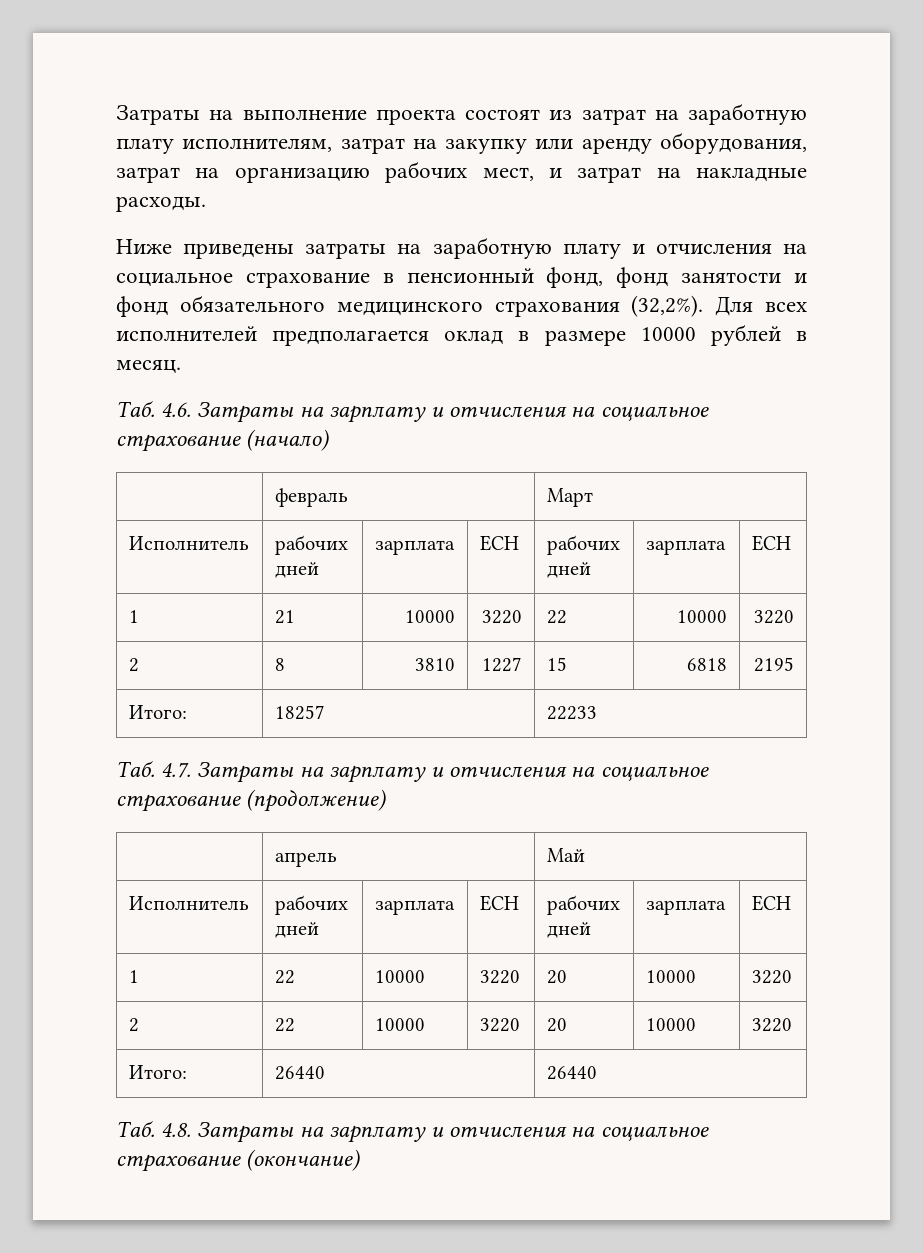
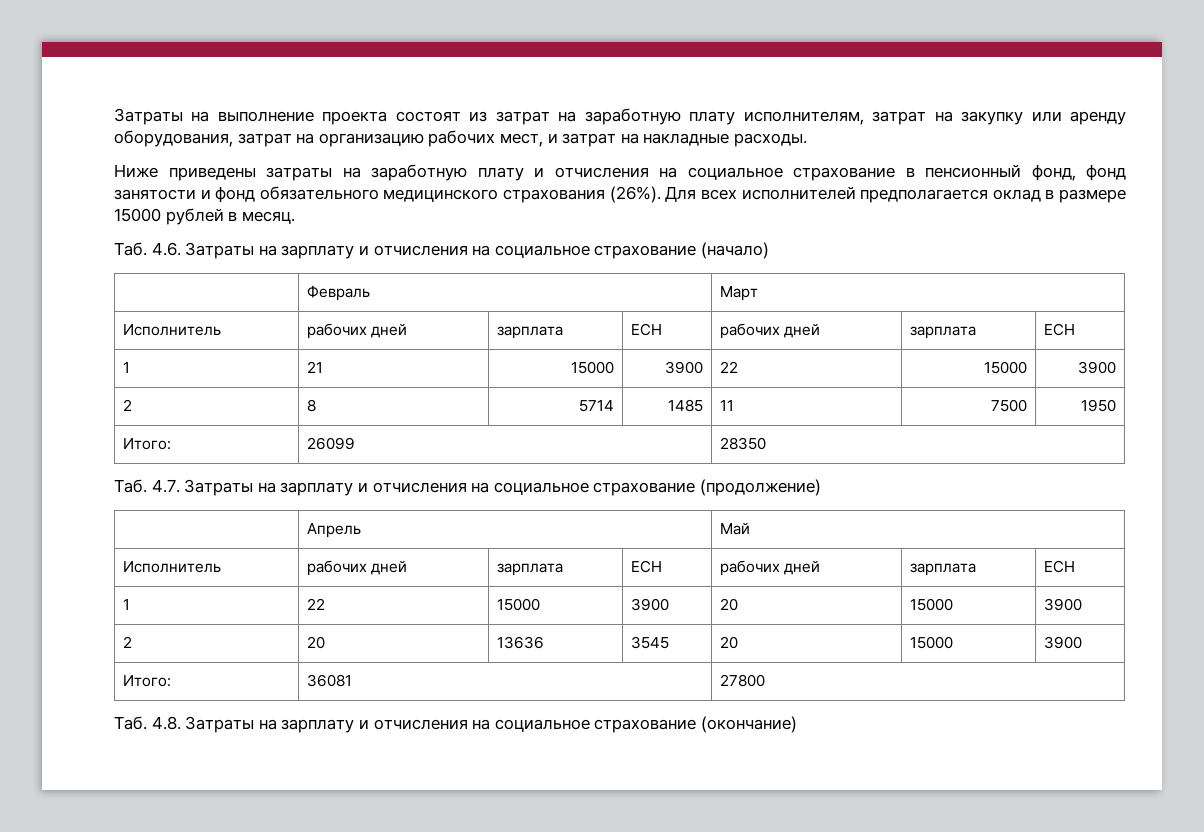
[631,295,704,317] (32,2%). -> [609,186,661,203] (26%).
[640,327,696,341] 10000 -> [114,208,161,222] 15000
[274,488,348,507] февраль -> [306,285,370,301] Февраль
[405,610,456,623] [482,610,523,624] [546,610,567,624] [677,610,728,623] [754,610,795,624] 10000 | 3220 | 22 | 10000 | 3220 -> [571,361,615,374] [665,361,704,374] [719,361,738,373] [984,361,1028,374] [1078,361,1117,374] 15000 | 3900 | 22 | 15000 | 3900
[415,658,456,671] [482,657,523,672] [546,657,567,671] [687,658,728,671] [754,657,795,672] [128,705,187,719] [274,705,325,720] [546,706,597,720] 3810 | 1227 | 15 | 6818 | 2195 // Итого: | 18257 | 22233 -> [579,400,615,412] [668,399,704,412] [719,400,734,411] [991,399,1028,412] [1081,399,1117,412] [122,438,171,450] [306,437,355,450] [719,437,766,450] 5714 | 1485 | 11 | 7500 | 1950 // Итого: | 26099 | 28350
[274,852,337,867] апрель -> [306,523,361,538] Апрель
[374,970,425,983] [479,970,520,984] [546,970,567,984] [645,970,696,983] [751,970,792,984] [128,1018,139,1032] [274,1018,295,1032] [374,1018,425,1031] [479,1018,520,1032] [546,1018,567,1032] [645,1018,696,1031] [751,1018,792,1032] [128,1065,187,1079] [274,1066,325,1080] [546,1066,597,1080] 10000 | 3220 | 20 | 10000 | 3220 // 2 | 22 | 10000 | 3220 | 20 | 10000 | 3220 // Итого: | 26440 | 26440 -> [496,598,540,611] [630,598,669,611] [719,598,738,611] [909,598,953,611] [1043,598,1082,611] [122,636,132,648] [306,636,325,649] [496,636,544,649] [630,636,669,649] [719,636,738,649] [909,636,953,649] [1043,636,1082,649] [122,675,171,687] [306,674,352,687] [719,674,765,687] 15000 | 3900 | 20 | 15000 | 3900 // 2 | 20 | 13636 | 3545 | 20 | 15000 | 3900 // Итого: | 36081 | 27800

